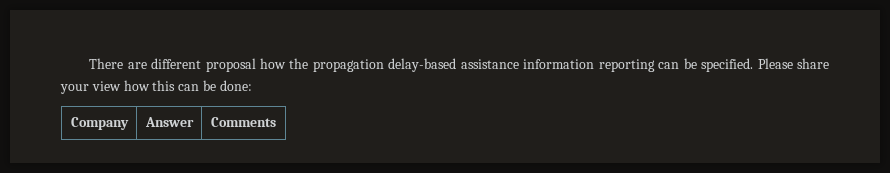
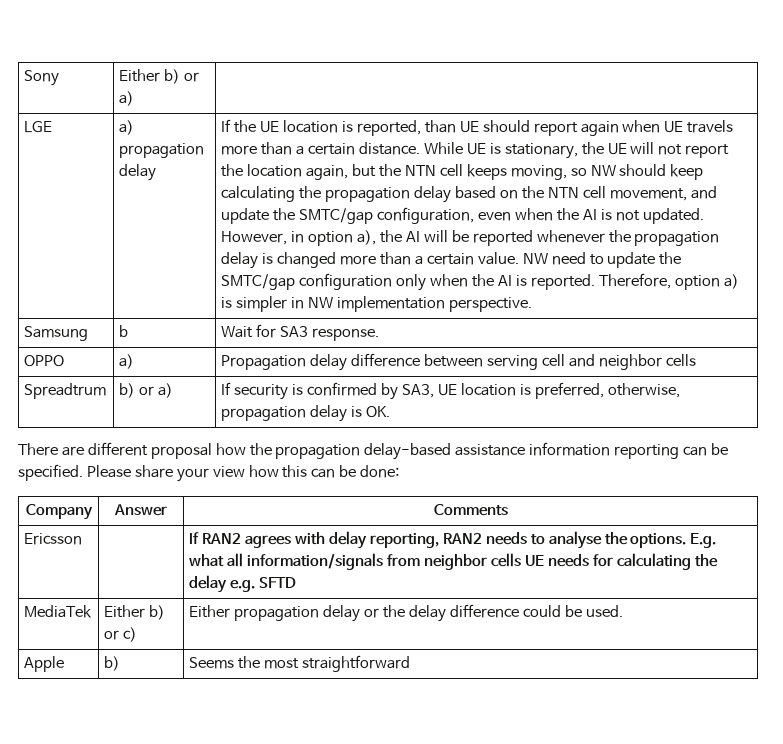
(89, 63) none -> [24,70,60,86] [119,69,200,84] [119,91,135,106] [24,121,53,133] [119,120,135,135] [119,143,205,158] [119,164,157,181] [221,119,734,136] [221,142,730,159] [221,164,704,180] [221,186,717,203] [221,207,704,224] [221,230,720,246] [221,252,682,269] [221,273,739,291] [221,296,532,312] [24,326,89,341] [119,325,129,337] [221,324,380,341] [24,355,65,367] [119,354,135,369] [221,353,696,371] [24,383,107,399] [119,383,174,398] [221,382,680,400] [221,405,391,422] Sony | Either b) or a) | // LGE | a) propagation delay | If the UE location is reported, than UE should report again when UE travels more than a certain distance. While UE is stationary, the UE will not report the location again, but the NTN cell keeps moving, so NW should keep calculating the propagation delay based on the NTN cell movement, and update the SMTC/gap configuration, even when the AI is not updated. However, in option a), the AI will be reported whenever the propagation delay is changed more than a certain value. NW need to update the SMTC/gap configuration only when the AI is reported. Therefore, option a) is simpler in NW implementation perspective. // Samsung | b | Wait for SA3 response. // OPPO | a) | Propagation delay difference between serving cell and neighbor cells // Spreadtrum | b) or a) | If security is confirmed by SA3, UE location is preferred, otherwise, propagation delay is OK. //
(276, 122) none -> [24,533,83,545] [189,531,717,549] [189,553,718,570] [189,575,297,593] [24,605,93,618] [104,605,166,620] [104,627,138,642] [189,604,623,622] [24,656,65,672] [104,656,121,671] [189,655,411,672] // Ericsson | | If RAN2 agrees with delay reporting, RAN2 needs to analyse the options. E.g. what all information/signals from neighbor cells UE needs for calculating the delay e.g. SFTD // MediaTek | Either b) or c) | Either propagation delay or the delay difference could be used. // Apple | b) | Seems the most straightforward

